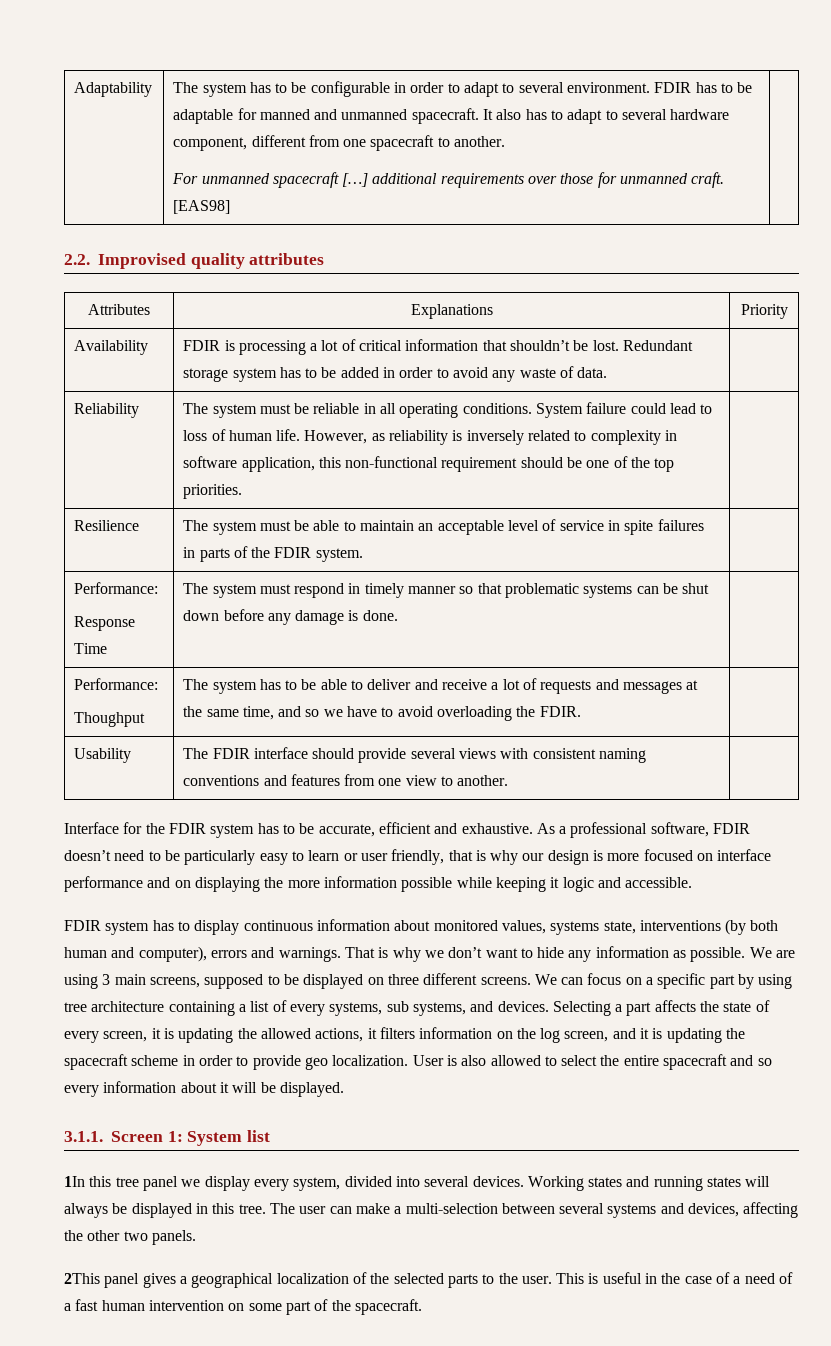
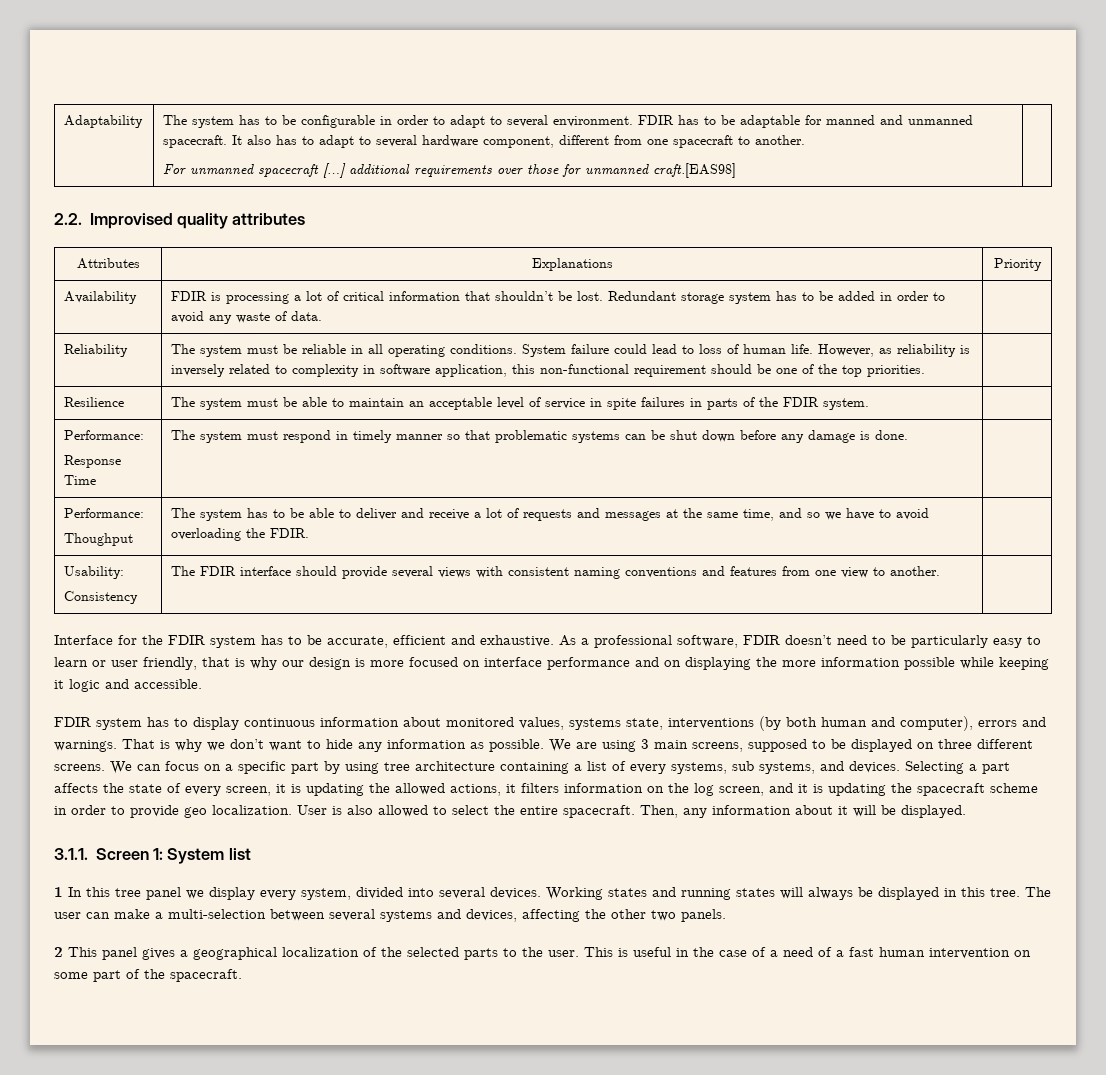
[691,172,725,188] [173,200,231,214] craft. [EAS98] -> [653,163,737,178] craft.[EAS98]
[74,748,132,763] Usability -> [64,566,125,579] [64,591,139,604] Usability: // Consistency
[663,1054,772,1070] [64,1085,99,1097] spacecraft and so every -> [563,805,707,818] spacecraft. Then, any
[64,1176,85,1187] 1In -> [54,887,82,897] 1 In
[64,1273,100,1284] 2This -> [54,947,97,957] 2 This

